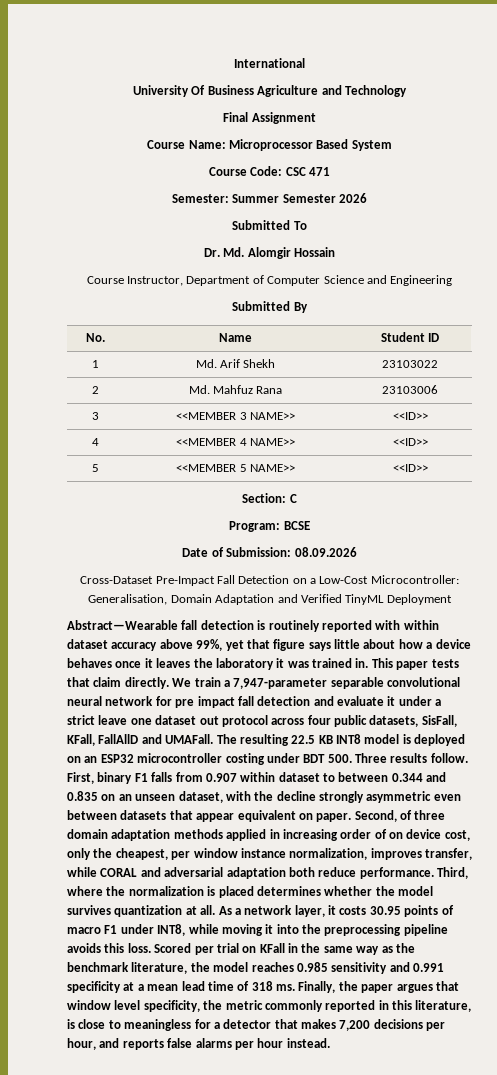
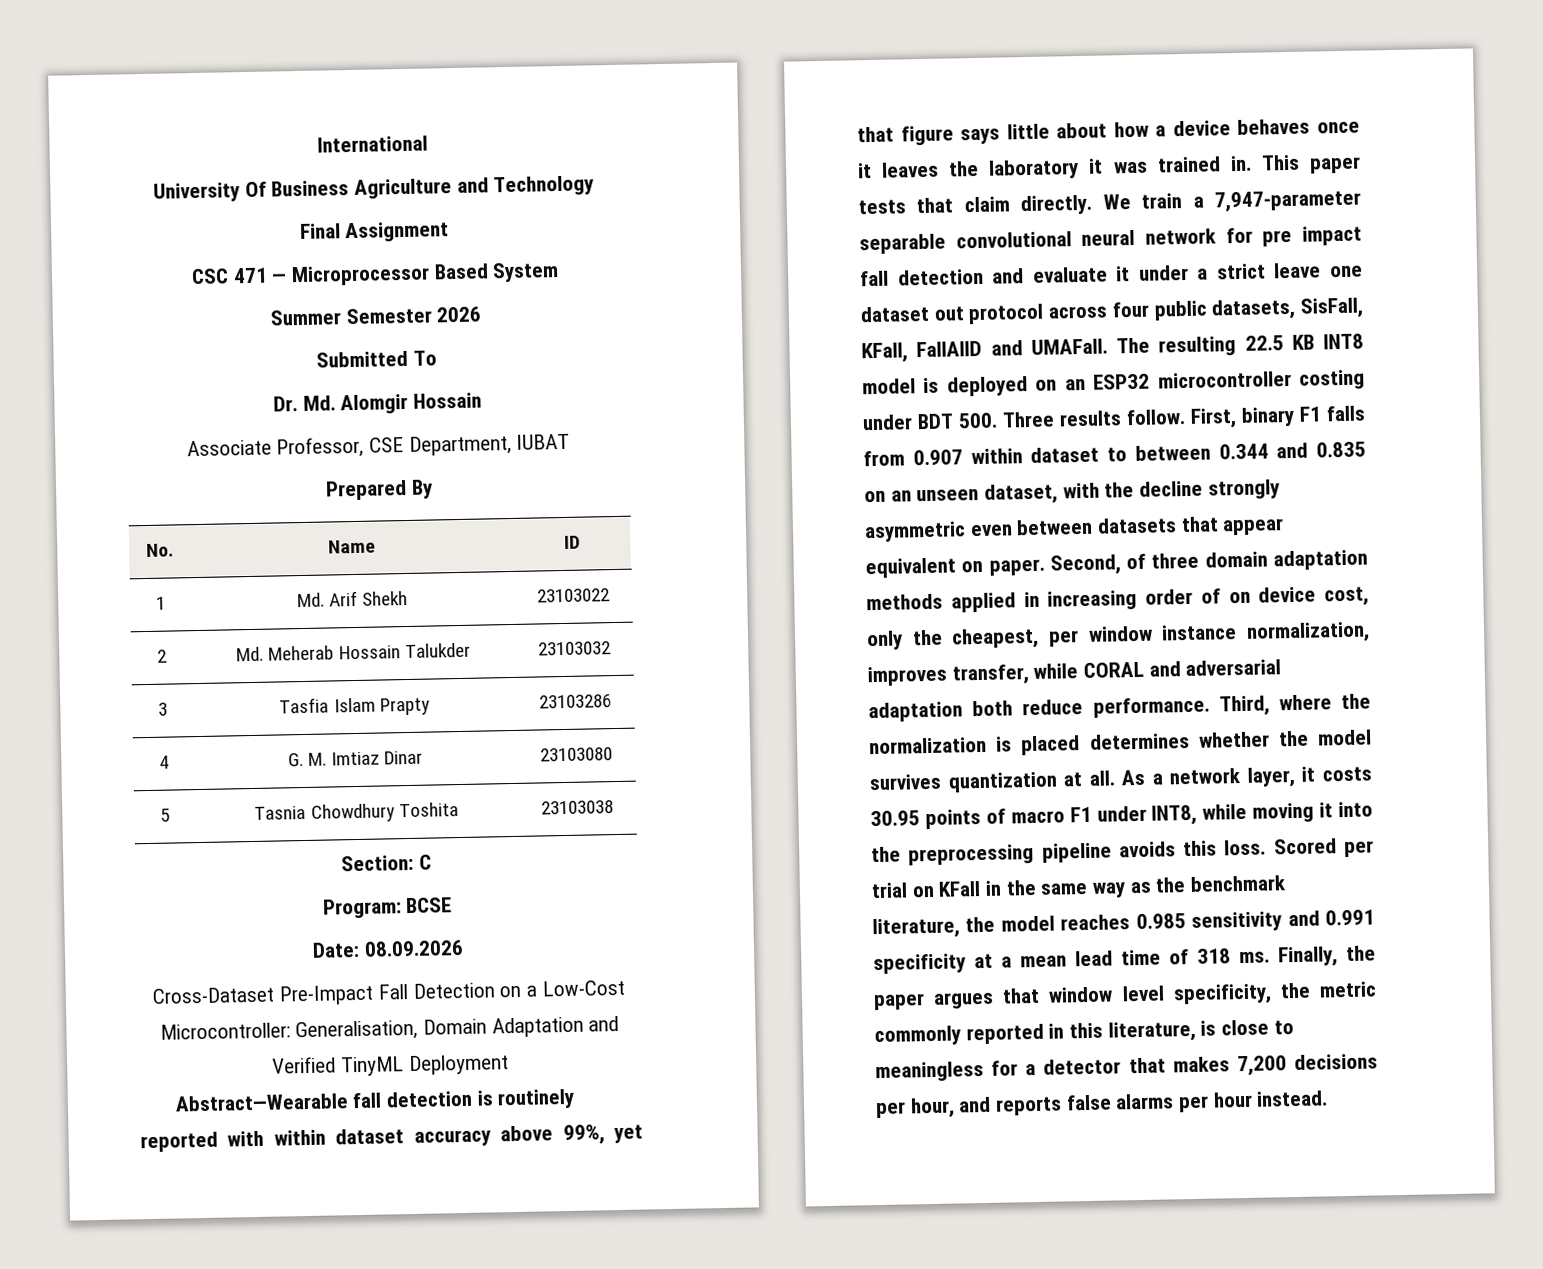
[147,140,226,149] Course Name: -> [190,267,288,285] CSC 471 —
[208,166,331,176] [171,194,229,203] Course Code: CSC 471 // Semester: -> (560, 272) none
[86,275,453,286] [232,301,291,311] Course Instructor, Department of Computer Science and Engineering // Submitted -> [186,433,571,459] [325,479,408,501] Associate Professor, CSE Department, IUBAT // Prepared
[380,332,425,342] Student -> (376, 546) none
[213,385,283,394] [382,385,438,394] [91,412,99,420] [176,412,295,420] [392,412,428,420] [91,438,99,446] [176,438,295,446] [392,438,428,446] [91,464,99,472] [176,464,295,472] [392,464,428,472] Mahfuz Rana | 23103006 // 3 | <<MEMBER 3 NAME>> | <<ID>> // 4 | <<MEMBER 4 NAME>> | <<ID>> // 5 | <<MEMBER 5 NAME>> | <<ID>> -> [268,642,471,661] [538,641,611,656] [157,702,168,716] [279,697,430,716] [539,694,612,709] [158,755,169,769] [287,750,424,767] [540,747,613,762] [159,808,170,822] [254,802,459,823] [541,800,614,815] Meherab Hossain Talukder | 23103032 // 3 | Tasfia Islam Prapty | 23103286 // 4 | G. M. Imtiaz Dinar | 23103080 // 5 | Tasnia Chowdhury Toshita | 23103038
[182,547,292,557] Date of Submission: -> [312,941,361,958] Date:

